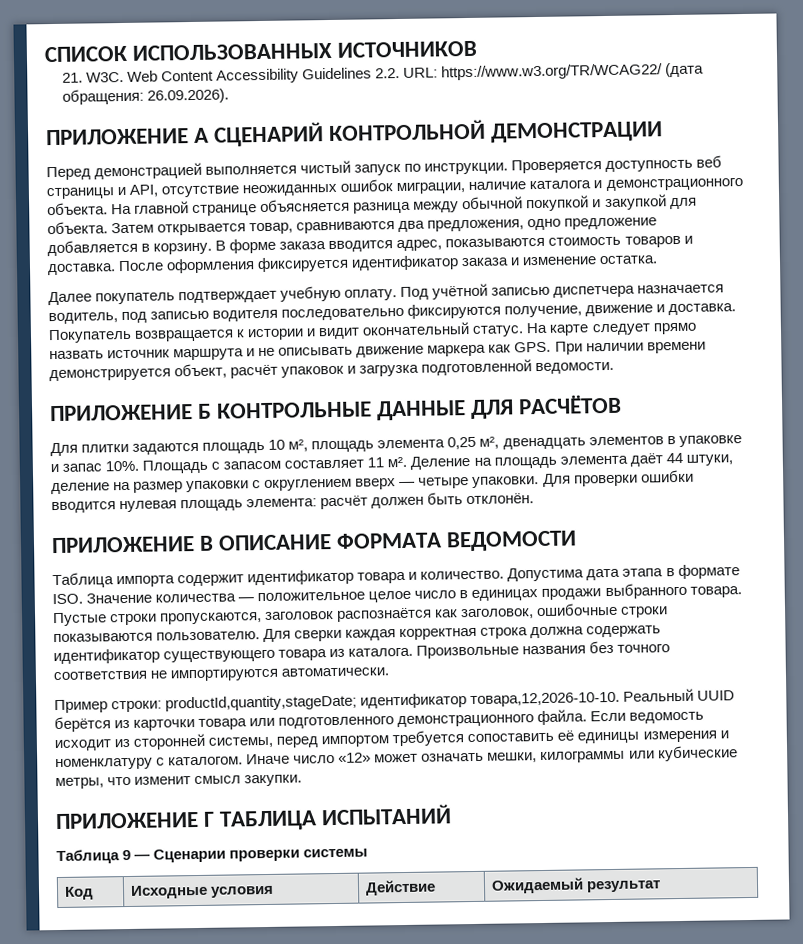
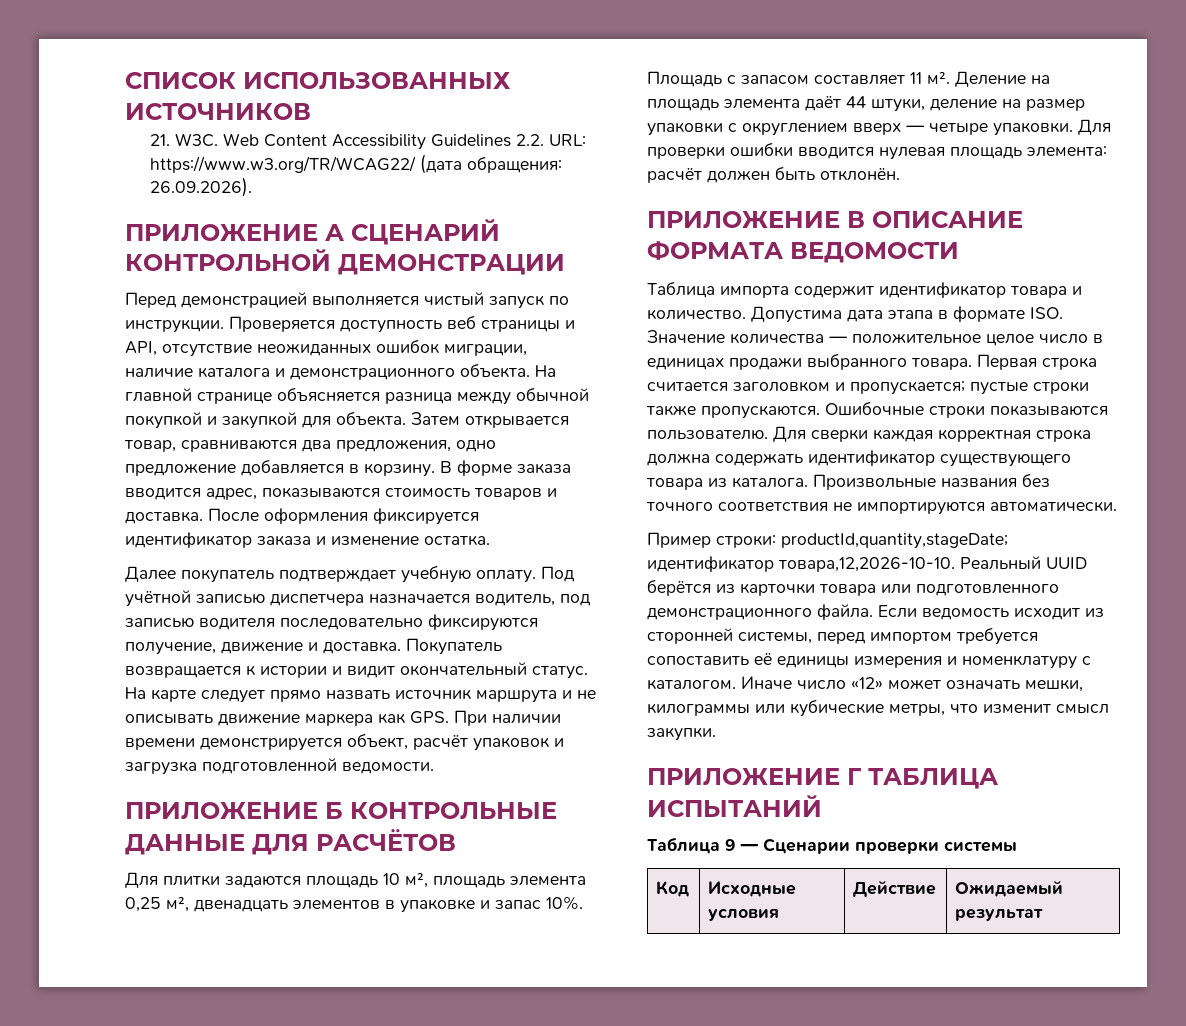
[53,602,619,627] Пустые строки пропускаются, заголовок распознаётся как заголовок, ошибочные -> [977,354,1097,370] [647,381,1089,395] [646,401,924,419] Первая строка считается заголовком и пропускается; пустые строки также пропускаются. Ошибочные

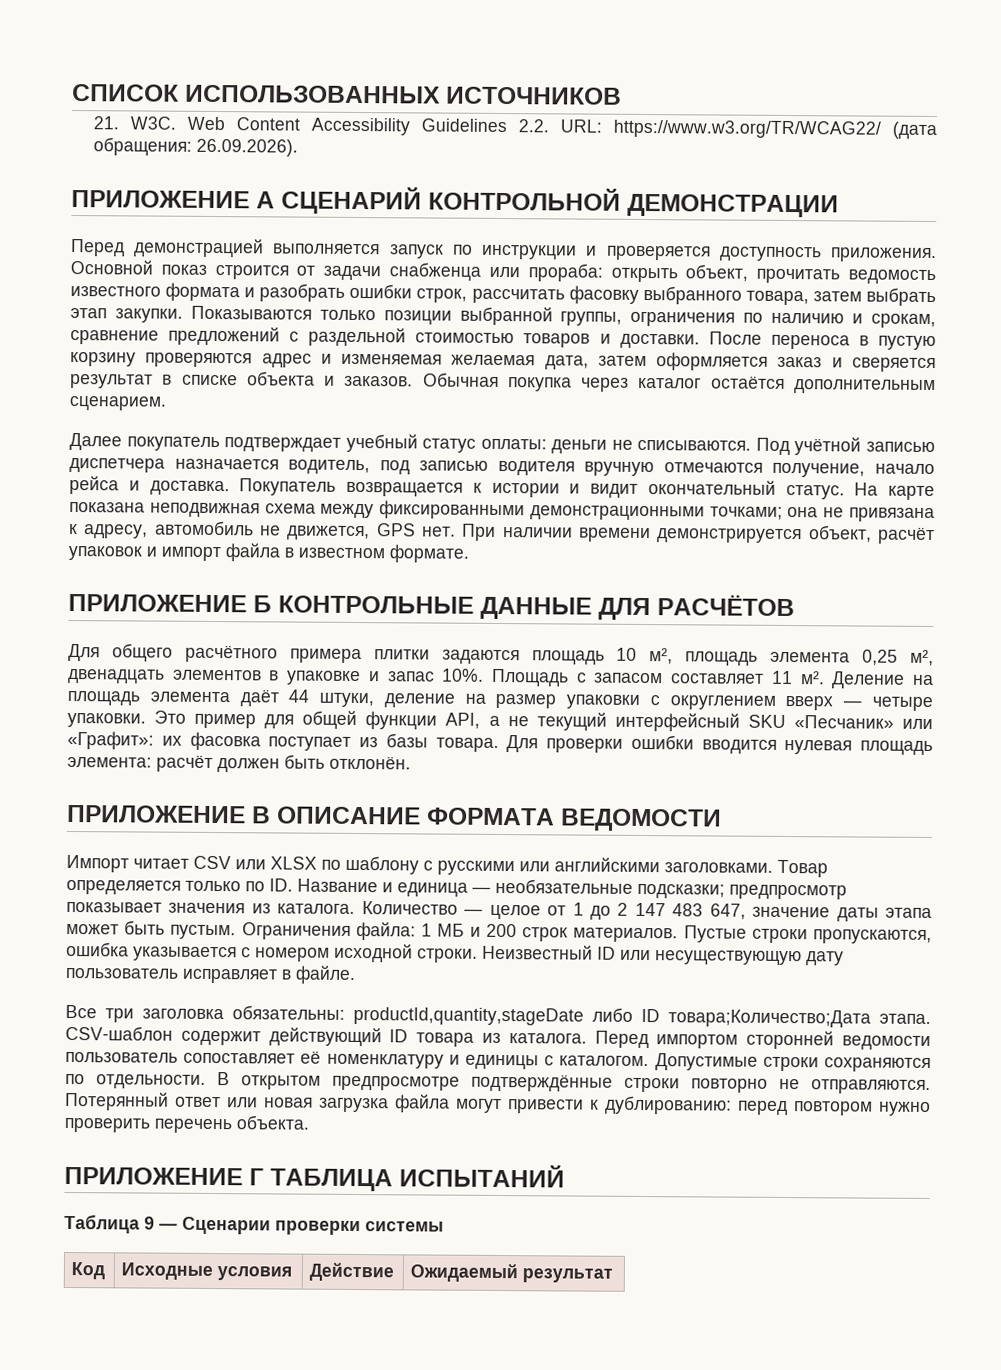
[424,292,484,305] чистый -> (381, 249) none
[125,315,575,333] [125,339,527,357] [125,363,556,380] [125,387,589,405] [125,411,569,429] [124,439,496,452] [125,459,571,477] [125,487,557,500] [125,508,479,525] [125,532,490,548] [125,565,536,583] инструкции. Проверяется доступность веб страницы и API, отсутствие неожиданных ошибок миграции, наличие каталога и демонстрационного объекта. На главной странице объясняется разница между обычной покупкой и закупкой для объекта. Затем открывается товар, сравниваются два предложения, одно предложение добавляется в корзину. В форме заказа вводится адрес, показываются стоимость товаров и доставка. После оформления фиксируется идентификатор заказа и изменение остатка. // Далее покупатель подтверждает учебную оплату. -> [481,244,937,263] [70,259,937,285] [70,282,936,307] [70,305,936,329] [70,326,937,351] [70,351,936,373] [70,371,936,395] [69,395,167,411] [69,432,752,454] инструкции и проверяется доступность приложения. Основной показ строится от задачи снабженца или прораба: открыть объект, прочитать ведомость известного формата и разобрать ошибки строк, рассчитать фасовку выбранного товара, затем выбрать этап закупки. Показываются только позиции выбранной группы, ограничения по наличию и срокам, сравнение предложений с раздельной стоимостью товаров и доставки. После переноса в пустую корзину проверяются адрес и изменяемая желаемая дата, затем оформляется заказ и сверяется результат в списке объекта и заказов. Обычная покупка через каталог остаётся дополнительным сценарием. // Далее покупатель подтверждает учебный статус оплаты: деньги не списываются.
[280,614,538,631] [125,641,303,655] последовательно фиксируются получение, движение -> [584,461,935,478] [69,475,119,495] вручную отмечаются получение, начало рейса
[201,689,596,703] [125,711,449,726] следует прямо назвать источник маршрута и не описывать движение маркера как GPS. -> [69,500,936,523] [69,520,456,541] показана неподвижная схема между фиксированными демонстрационными точками; она не привязана к адресу, автомобиль не движется, GPS нет.
[125,758,434,775] загрузка подготовленной ведомости. -> [161,543,469,563] импорт файла в известном формате.
(158, 880) none -> [111,643,362,664] общего расчётного примера
(1073, 129) none -> [154,710,934,732] [67,730,499,752] Это пример для общей функции API, а не текущий интерфейсный SKU «Песчаник» или «Графит»: их фасовка поступает из базы товара.
[647,281,1082,298] [647,306,1063,323] [647,330,1103,346] [647,353,1097,370] [647,381,1089,395] [646,401,1108,419] [647,426,1091,442] [647,450,1071,467] [646,473,1050,490] [646,501,1117,515] [647,532,1008,549] [647,556,1087,572] [647,579,1059,596] [647,604,1104,620] [647,627,1038,645] [647,653,1091,669] [647,676,1083,692] [647,699,1109,717] [647,727,716,741] Таблица импорта содержит идентификатор товара и количество. Допустима дата этапа в формате ISO. Значение количества — положительное целое число в единицах продажи выбранного товара. Первая строка считается заголовком и пропускается; пустые строки также пропускаются. Ошибочные строки показываются пользователю. Для сверки каждая корректная строка должна содержать идентификатор существующего товара из каталога. Произвольные названия без точного соответствия не импортируются автоматически. // Пример строки: productId,quantity,stageDate; идентификатор товара,12,2026-10-10. Реальный UUID берётся из карточки товара или подготовленного демонстрационного файла. Если ведомость исходит из сторонней системы, перед импортом требуется сопоставить её единицы измерения и номенклатуру с каталогом. Иначе число «12» может означать мешки, килограммы или кубические метры, что изменит смысл закупки. -> [66,854,828,878] [66,878,847,900] [66,901,932,922] [66,920,933,945] [66,941,844,966] [65,965,356,984] [65,1004,931,1028] [65,1025,931,1051] [65,1050,931,1073] [65,1072,931,1095] [65,1091,931,1117] [64,1115,309,1134] Импорт читает CSV или XLSX по шаблону с русскими или английскими заголовками. Товар определяется только по ID. Название и единица — необязательные подсказки; предпросмотр показывает значения из каталога. Количество — целое от 1 до 2 147 483 647, значение даты этапа может быть пустым. Ограничения файла: 1 МБ и 200 строк материалов. Пустые строки пропускаются, ошибка указывается с номером исходной строки. Неизвестный ID или несуществующую дату пользователь исправляет в файле. // Все три заголовка обязательны: productId,quantity,stageDate либо ID товара;Количество;Дата этапа. CSV-шаблон содержит действующий ID товара из каталога. Перед импортом сторонней ведомости пользователь сопоставляет её номенклатуру и единицы с каталогом. Допустимые строки сохраняются по отдельности. В открытом предпросмотре подтверждённые строки повторно не отправляются. Потерянный ответ или новая загрузка файла могут привести к дублированию: перед повтором нужно проверить перечень объекта.

